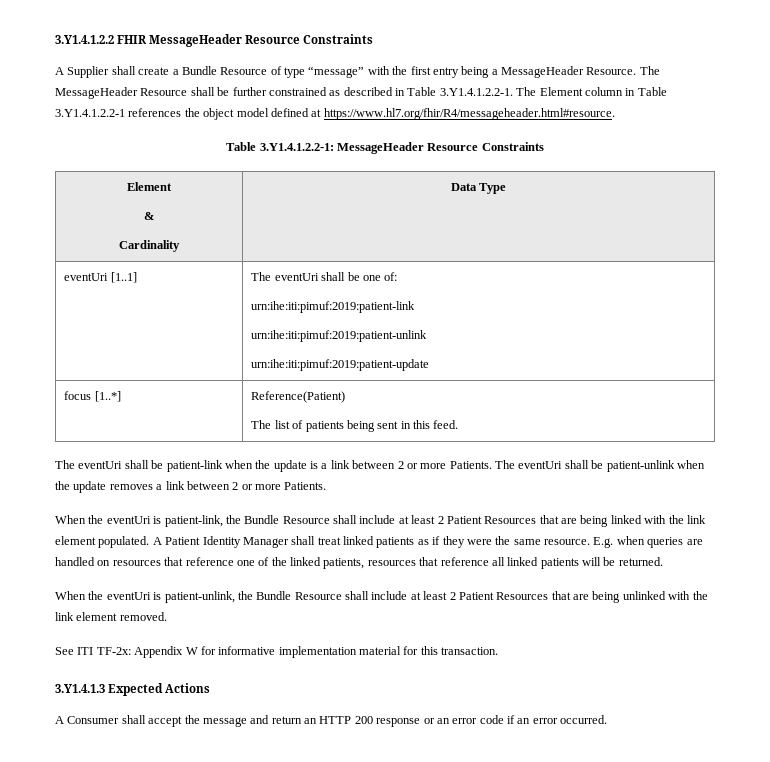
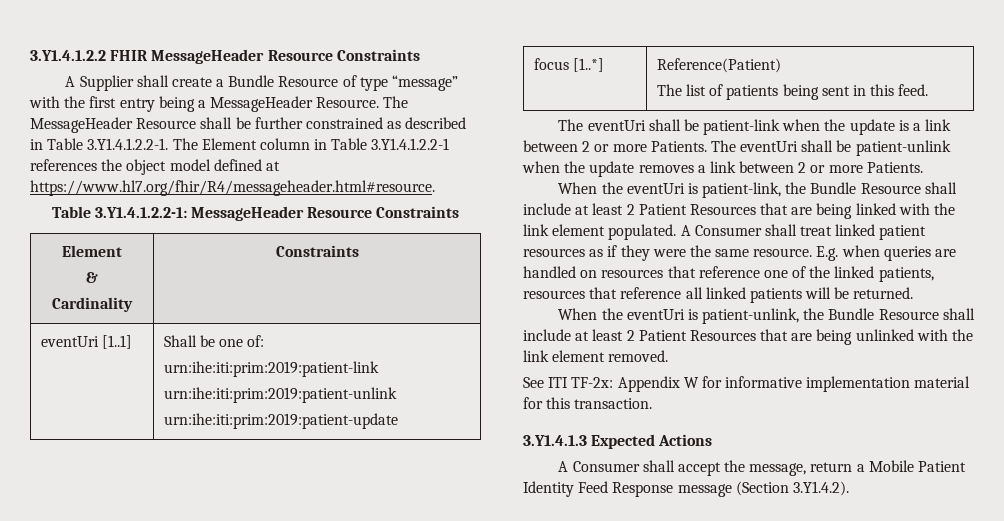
[450,183,507,194] Data Type -> [275,245,359,257] Constraints
[251,272,346,281] The eventUri shall -> [163,335,197,347] Shall
[251,301,416,313] [251,330,428,342] [251,359,430,371] urn:ihe:iti:pimuf:2019:patient-link // urn:ihe:iti:pimuf:2019:patient-unlink // urn:ihe:iti:pimuf:2019:patient-update -> [163,361,379,377] [163,387,397,403] [163,413,398,429] urn:ihe:iti:prim:2019:patient-link // urn:ihe:iti:prim:2019:patient-unlink // urn:ihe:iti:prim:2019:patient-update
[165,536,289,548] Patient Identity Manager -> [694,225,762,236] Consumer
[376,537,415,548] patients -> [879,225,927,240] [523,248,585,257] patient resources
[202,715,608,727] message and return an HTTP 200 response or an error code if an error occurred. -> [749,460,967,476] [523,481,849,497] message, return a Mobile Patient Identity Feed Response message (Section 3.Y1.4.2).

